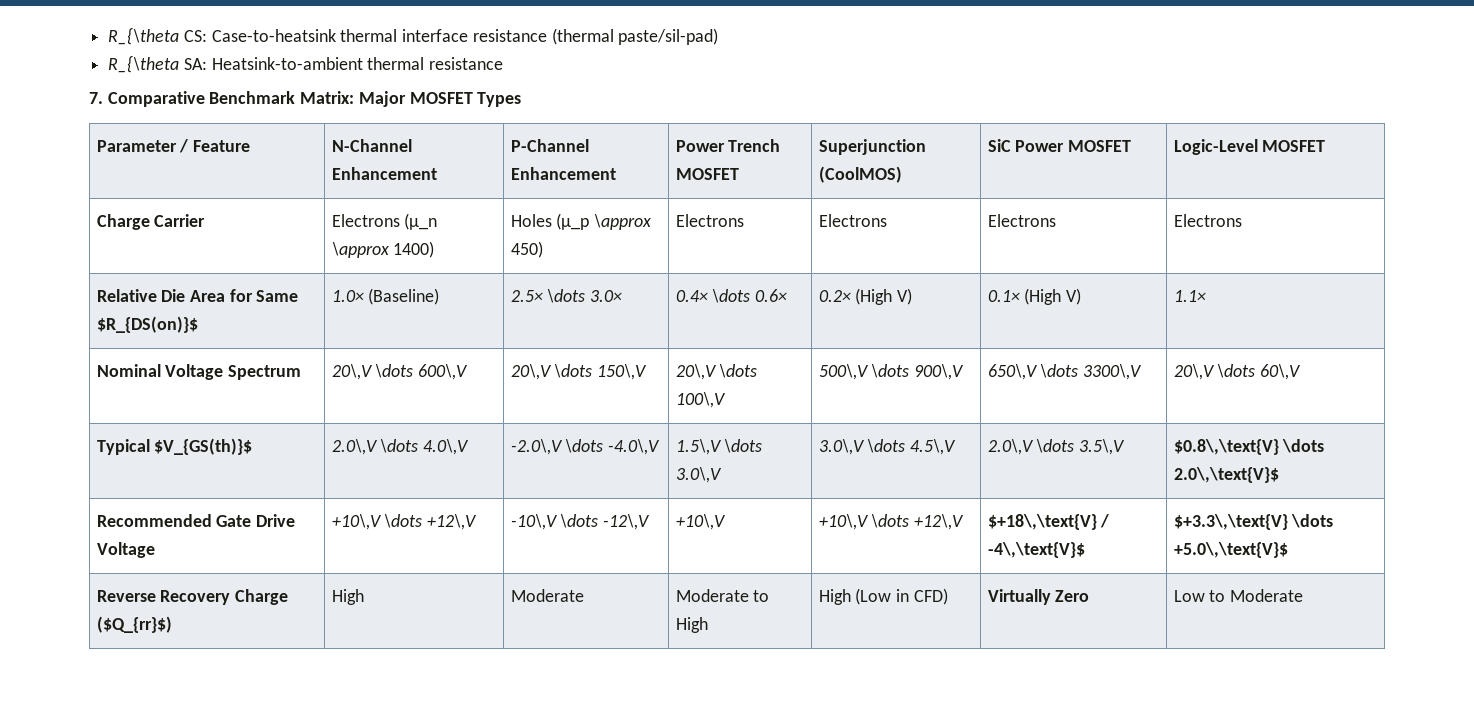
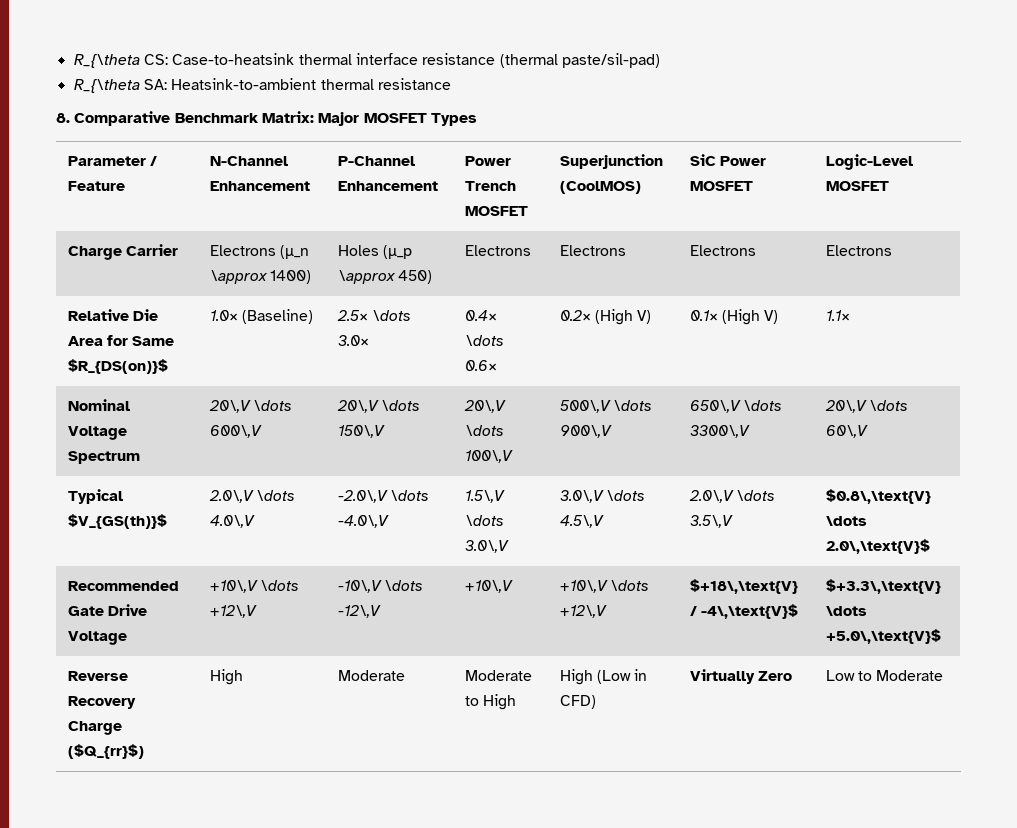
[89,92,103,104] 7. -> [56,113,70,123] 8.

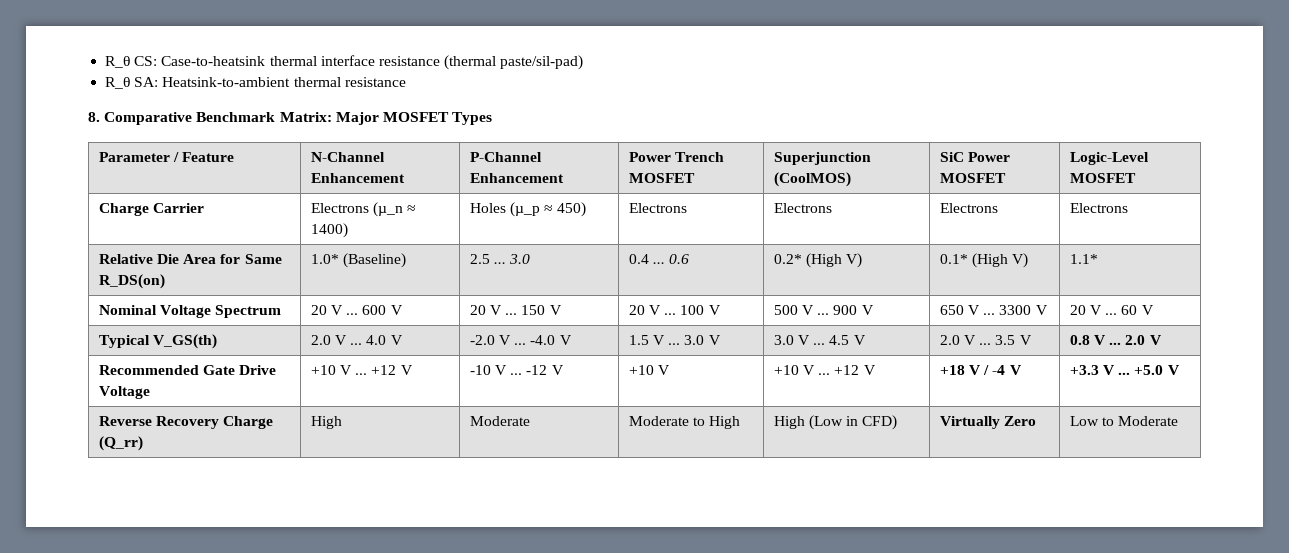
[73,54,140,68] R_{\theta -> [105,56,131,68] R_θ
[73,79,140,93] R_{\theta -> [105,77,131,89] R_θ
[209,270,268,284] \approx -> [407,205,417,213] ≈
[337,270,396,284] \approx -> [544,205,554,213] ≈
[67,359,168,374] [209,310,238,321] $R_{DS(on)}$ | 1.0× -> [98,274,165,289] [310,254,339,264] R_DS(on) | 1.0*
[336,310,411,321] [337,335,369,346] [464,310,497,321] [464,335,504,346] [464,360,497,371] [559,309,652,325] [689,309,779,325] [825,310,850,321] 2.5× \dots 3.0× | 0.4× \dots 0.6× | 0.2× (High V) | 0.1× (High V) | 1.1× -> [469,254,531,264] [628,254,690,264] [773,253,863,268] [939,253,1029,268] [1069,254,1098,264] 2.5 ... 3.0 | 0.4 ... 0.6 | 0.2* (High V) | 0.1* (High V) | 1.1*
[208,400,292,413] [209,425,262,438] [336,400,420,413] [337,425,385,438] [463,400,506,413] [464,425,504,436] [464,450,513,463] [559,400,652,413] [559,425,612,438] [689,400,782,413] [689,425,750,438] [824,400,908,413] [825,425,868,438] [67,489,123,504] [67,514,167,529] [208,490,295,503] [209,515,255,528] [337,490,429,503] [337,515,389,528] [464,490,505,503] [464,515,504,526] [464,540,509,553] [559,490,645,503] [559,515,604,528] [688,490,775,503] [689,515,733,528] [825,489,931,504] [825,516,867,526] [825,539,930,554] [67,581,179,591] [67,604,147,616] [67,631,127,645] [209,580,299,593] [209,605,257,618] [337,580,423,593] [337,605,381,618] [464,580,513,593] [559,580,649,593] [559,605,607,618] [689,579,798,594] [689,604,798,619] [825,579,941,594] [825,606,867,616] [825,629,941,644] 20\,V \dots 600\,V | 20\,V \dots 150\,V | 20\,V \dots 100\,V | 500\,V \dots 900\,V | 650\,V \dots 3300\,V | 20\,V \dots 60\,V // Typical $V_{GS(th)}$ | 2.0\,V \dots 4.0\,V | -2.0\,V \dots -4.0\,V | 1.5\,V \dots 3.0\,V | 3.0\,V \dots 4.5\,V | 2.0\,V \dots 3.5\,V | $0.8\,\text{V} \dots 2.0\,\text{V}$ // Recommended Gate Drive Voltage | +10\,V \dots +12\,V | -10\,V \dots -12\,V | +10\,V | +10\,V \dots +12\,V | $+18\,\text{V} / -4\,\text{V}$ | $+3.3\,\text{V} \dots +5.0\,\text{V}$ -> [310,305,403,315] [469,305,562,315] [628,305,721,315] [773,305,874,315] [939,305,1048,315] [1069,305,1154,315] [98,334,218,349] [310,335,403,345] [469,335,572,345] [628,335,721,345] [773,335,866,345] [939,335,1032,345] [1069,335,1162,345] [98,365,277,375] [98,386,150,399] [310,365,413,375] [469,365,564,375] [628,365,671,375] [773,365,876,375] [939,365,1022,375] [1069,365,1180,375] 20 V ... 600 V | 20 V ... 150 V | 20 V ... 100 V | 500 V ... 900 V | 650 V ... 3300 V | 20 V ... 60 V // Typical V_GS(th) | 2.0 V ... 4.0 V | -2.0 V ... -4.0 V | 1.5 V ... 3.0 V | 3.0 V ... 4.5 V | 2.0 V ... 3.5 V | 0.8 V ... 2.0 V // Recommended Gate Drive Voltage | +10 V ... +12 V | -10 V ... -12 V | +10 V | +10 V ... +12 V | +18 V / -4 V | +3.3 V ... +5.0 V
[67,744,144,759] ($Q_{rr}$) -> [98,436,143,451] (Q_rr)

